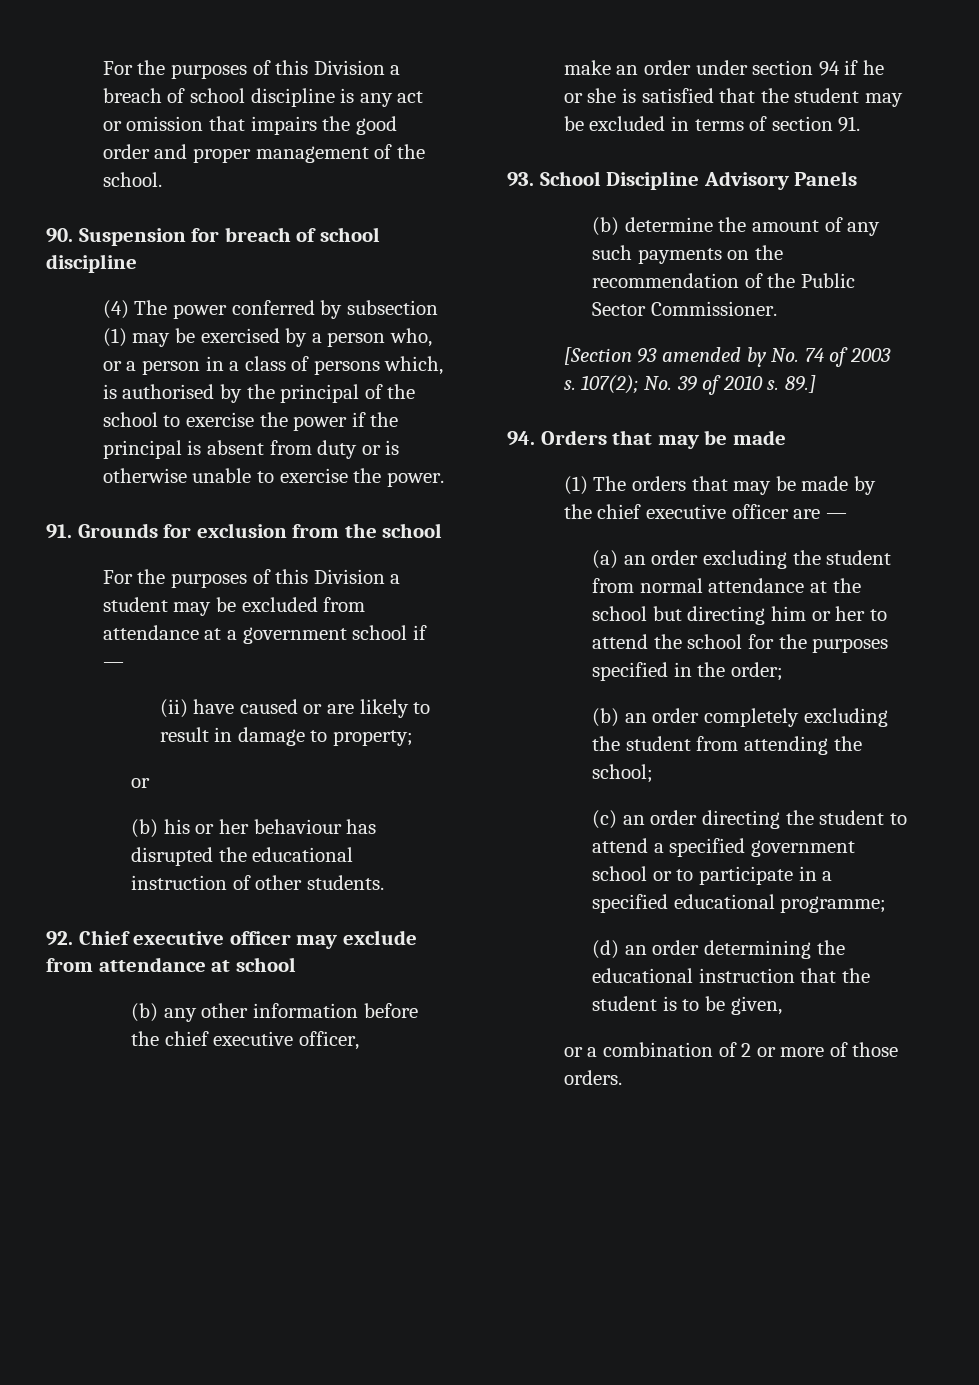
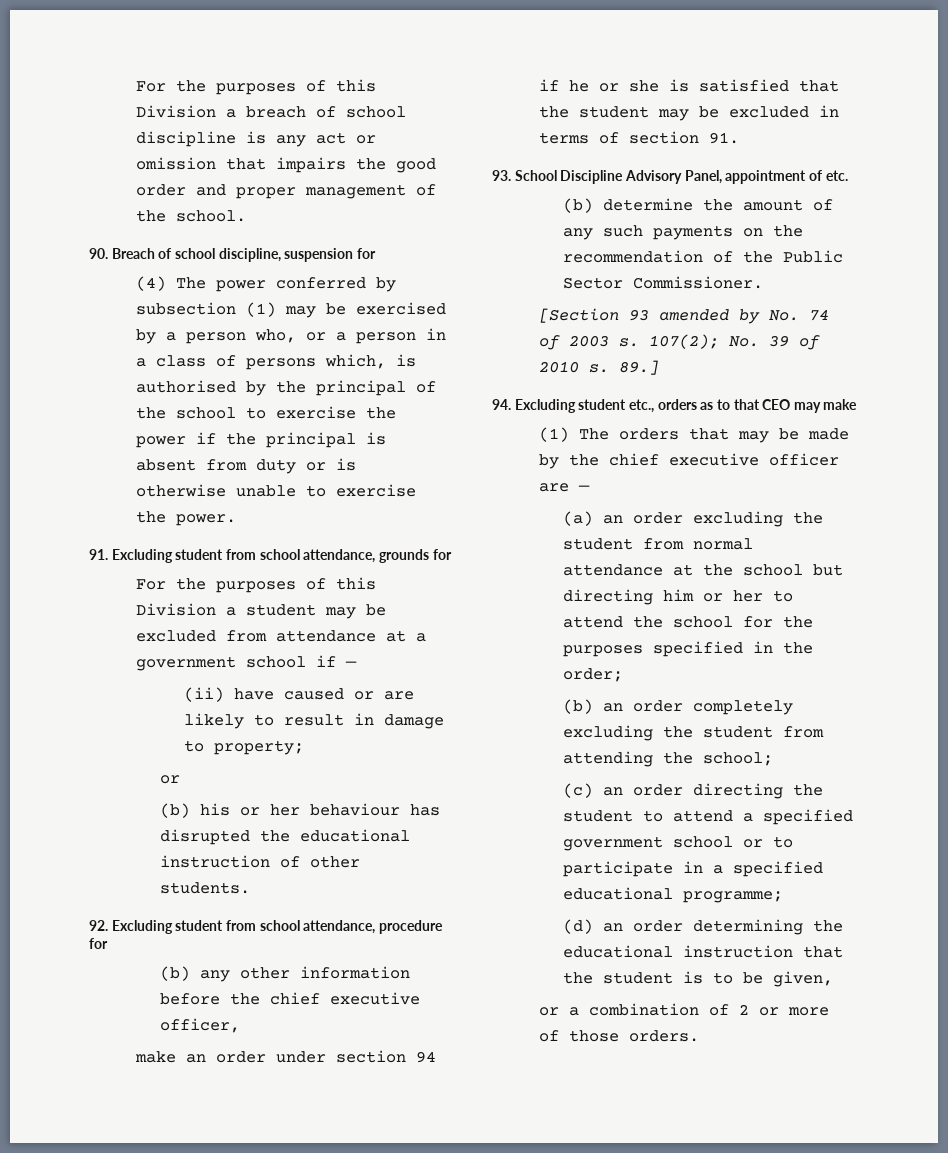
[78,227,380,246] [46,254,137,273] Suspension for breach of school discipline -> [111,248,376,262] Breach of school discipline, suspension for
[77,523,443,538] Grounds for exclusion from the school -> [111,549,452,563] Excluding student from school attendance, grounds for
[78,930,417,949] [46,957,296,972] Chief executive officer may exclude from attendance at school -> [111,920,443,934] [89,938,108,949] Excluding student from school attendance, procedure for
[794,171,858,186] Panels -> [684,170,848,184] Panel, appointment of etc.
[540,430,786,449] Orders that may be made -> [514,399,858,413] Excluding student etc., orders as to that CEO may make

